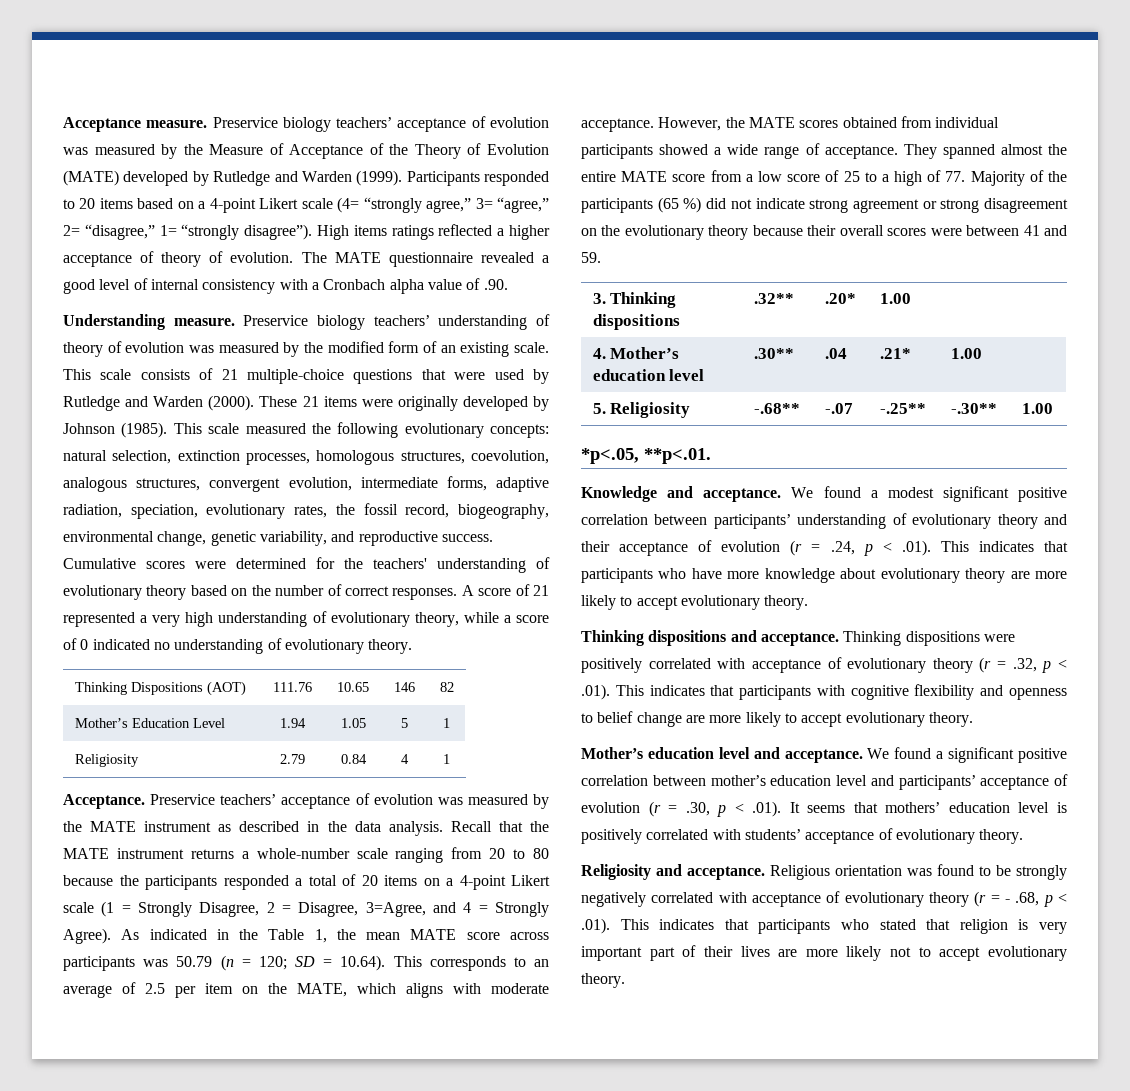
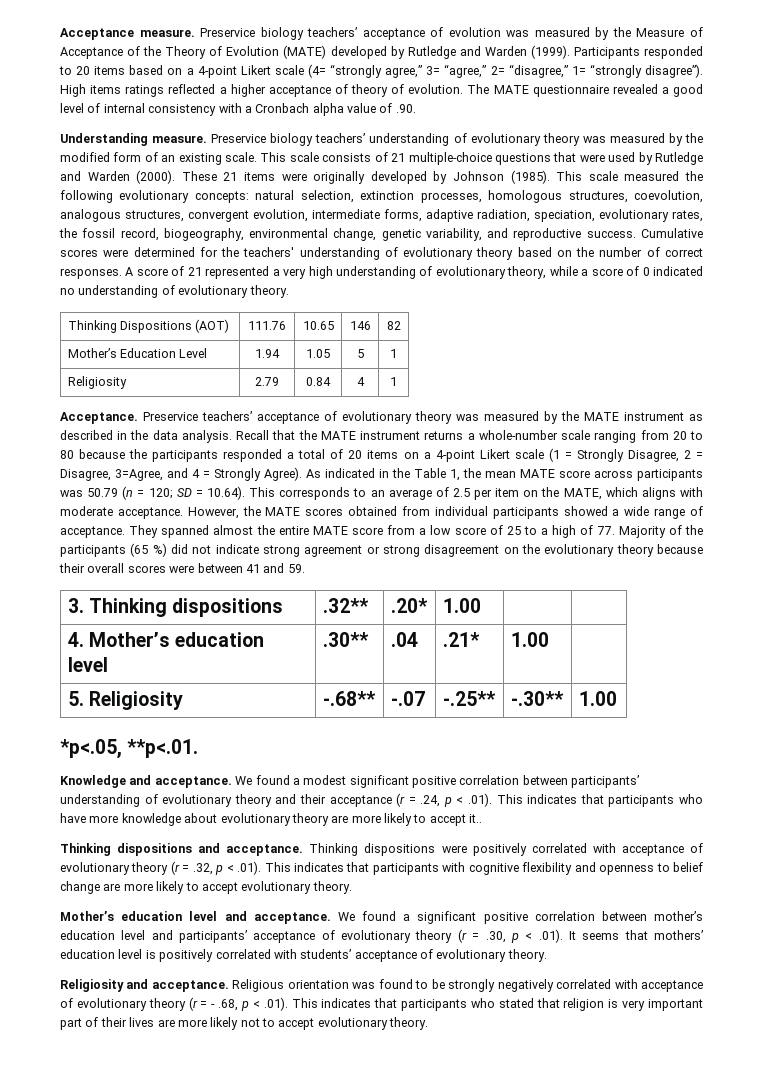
[63,341,185,357] theory of evolution -> [470,133,580,146] evolutionary theory
[373,794,433,805] evolution -> [342,411,452,424] evolutionary theory
[698,540,781,552] of evolution -> (392, 801) none
[680,595,809,610] evolutionary theory. -> [469,814,483,823] it..
[581,802,640,813] evolution -> [341,930,453,943] evolutionary theory

